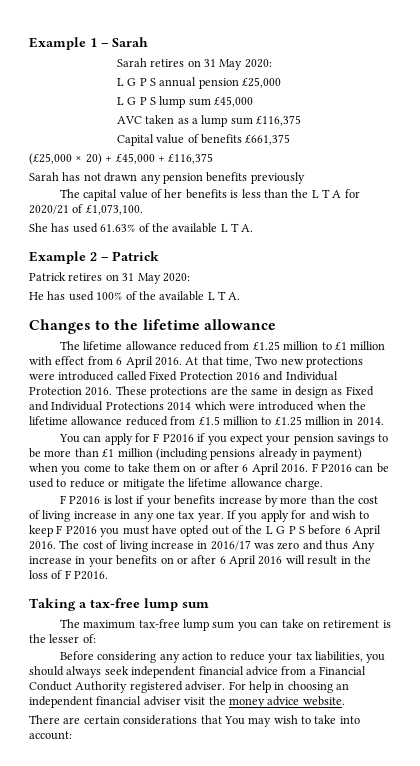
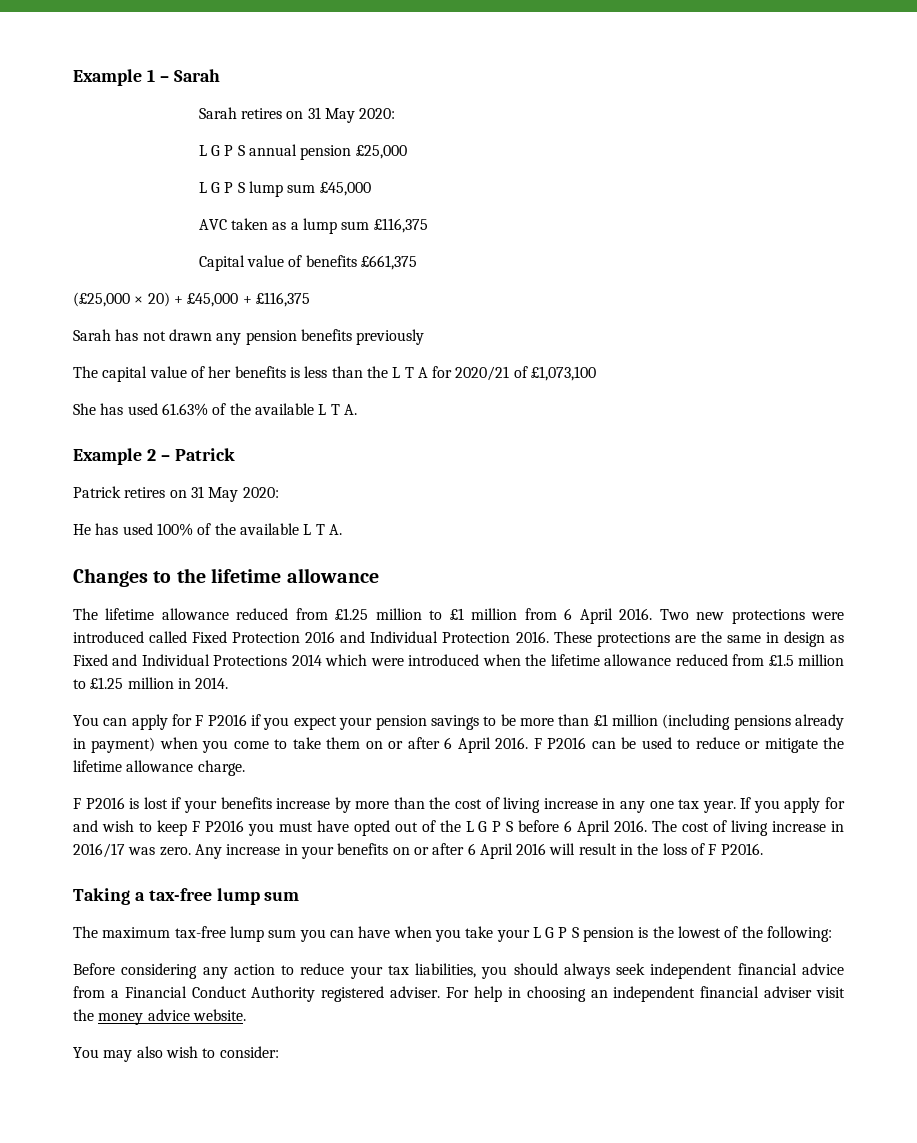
[85,204,143,215] £1,073,100. -> [531,366,597,381] £1,073,100
[29,356,85,365] with effect -> (518, 614) none
[185,356,252,367] At that time, -> (653, 614) none
[277,540,349,550] zero and thus -> [159,847,191,856] zero.
[281,619,391,628] [29,634,96,643] take on retirement is the lesser of: -> [358,926,833,942] have when you take your L G P S pension is the lowest of the following:
[29,715,222,725] There are certain considerations that -> (246, 1015) none
[273,715,360,724] [29,731,72,740] wish to take into account: -> [136,1046,279,1058] also wish to consider:

